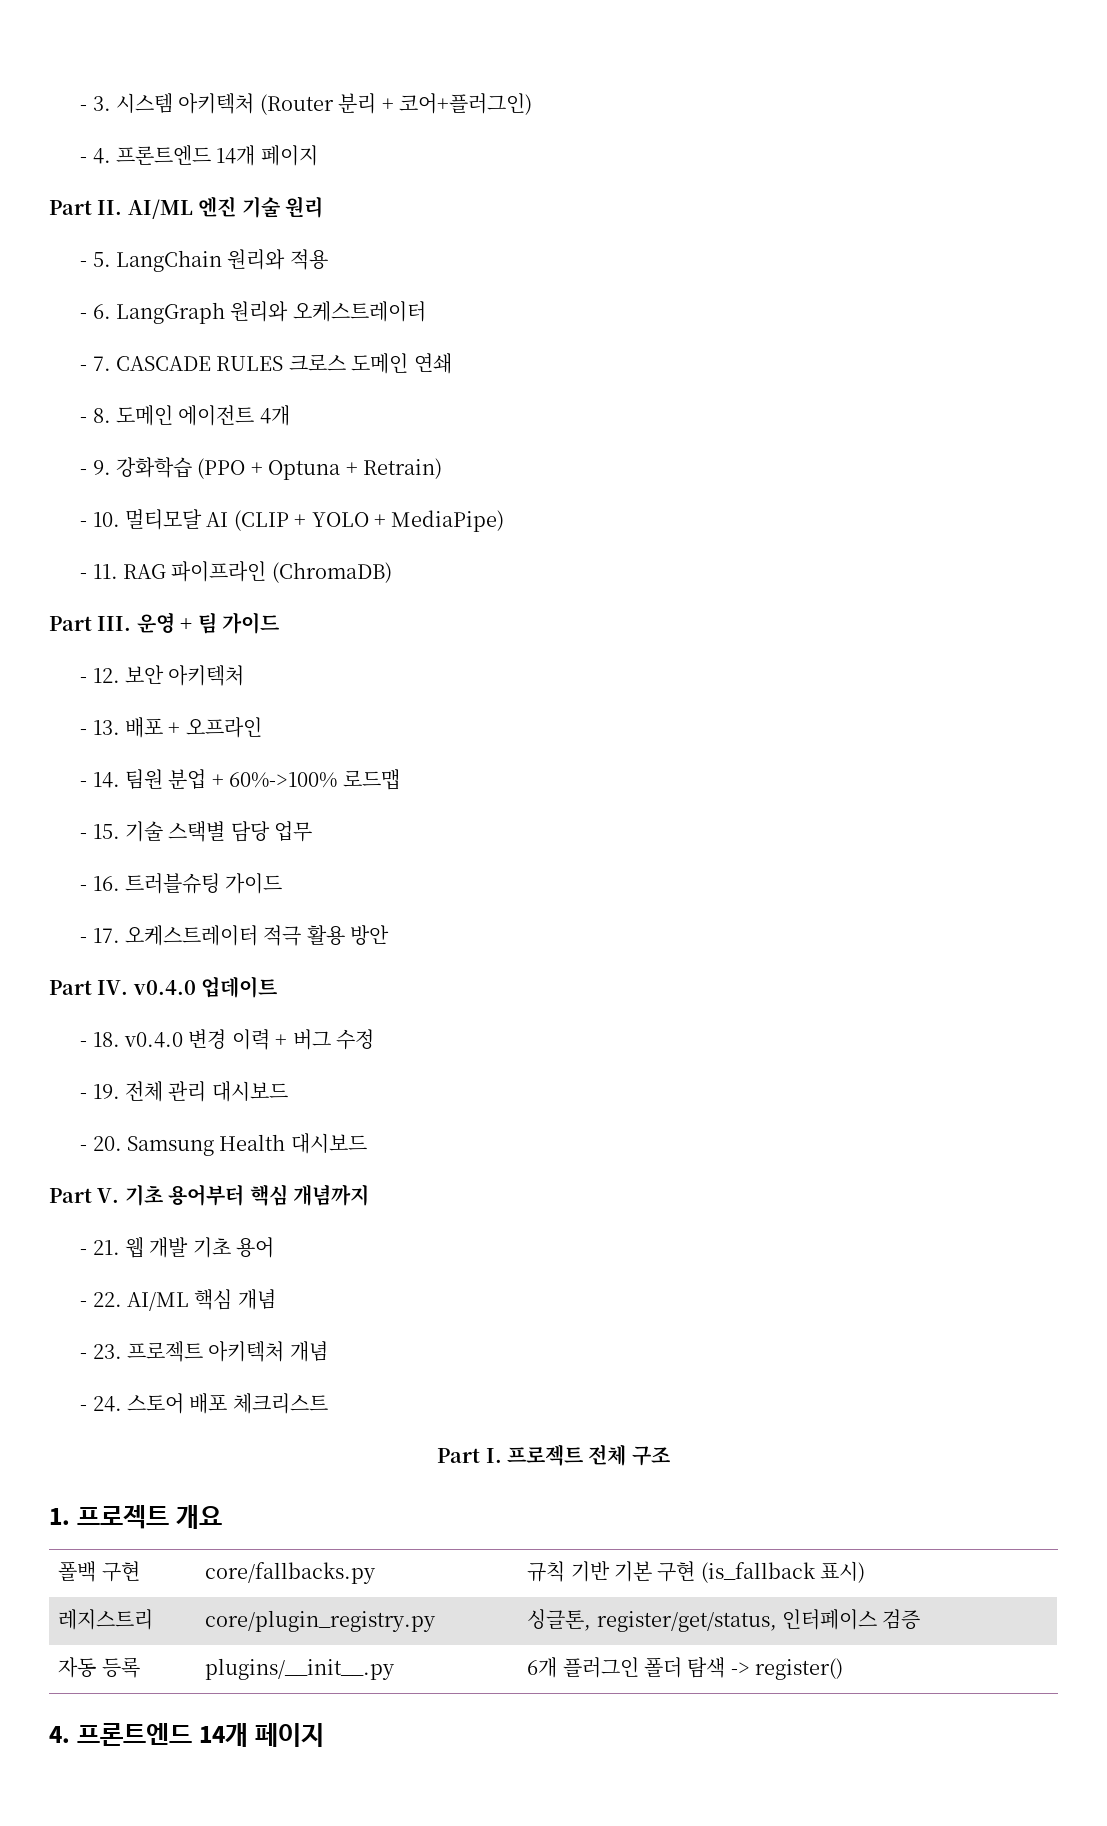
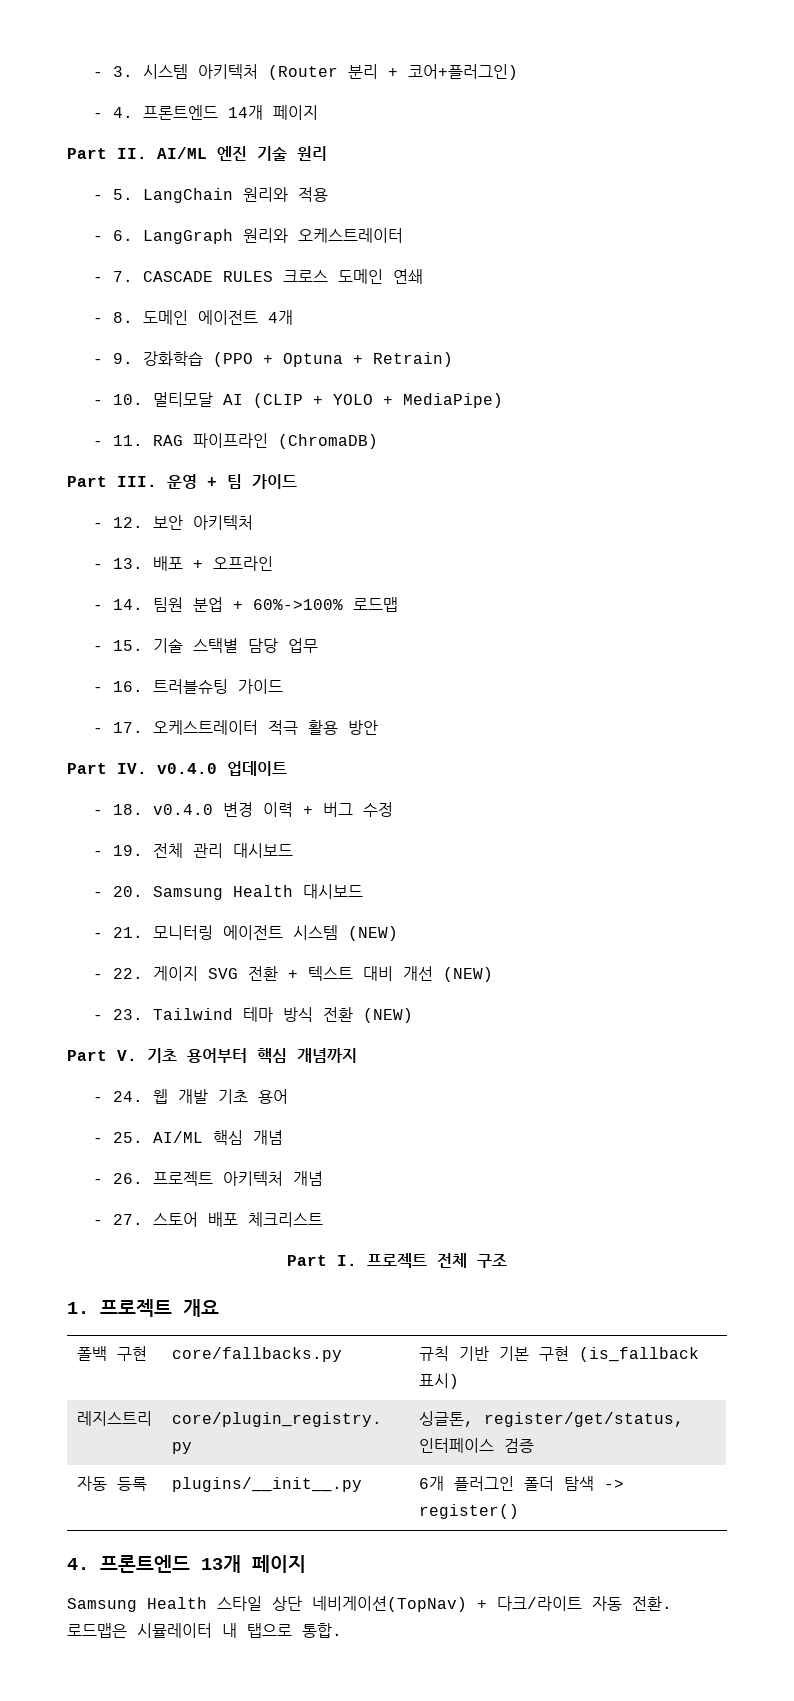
(367, 1143) none -> [92,925,398,941] [92,966,493,982] [92,1007,413,1023] // - 21. 모니터링 에이전트 시스템 (NEW) // - 22. 게이지 SVG 전환 + 텍스트 대비 개선 (NEW) // - 23. Tailwind 테마 방식 전환 (NEW)
[92,1240,120,1255] 21. -> [112,1091,143,1102] 24.
[92,1292,122,1307] 22. -> [112,1132,143,1143] 25.
[92,1344,122,1359] 23. -> [112,1173,143,1184] 26.
[92,1396,122,1412] 24. -> [112,1214,143,1225] 27.
[198,1723,324,1747] 14개 페이지 -> [201,1555,306,1573] [67,1596,672,1612] [67,1623,342,1638] 13개 페이지 // Samsung Health 스타일 상단 네비게이션(TopNav) + 다크/라이트 자동 전환. 로드맵은 시뮬레이터 내 탭으로 통합.

